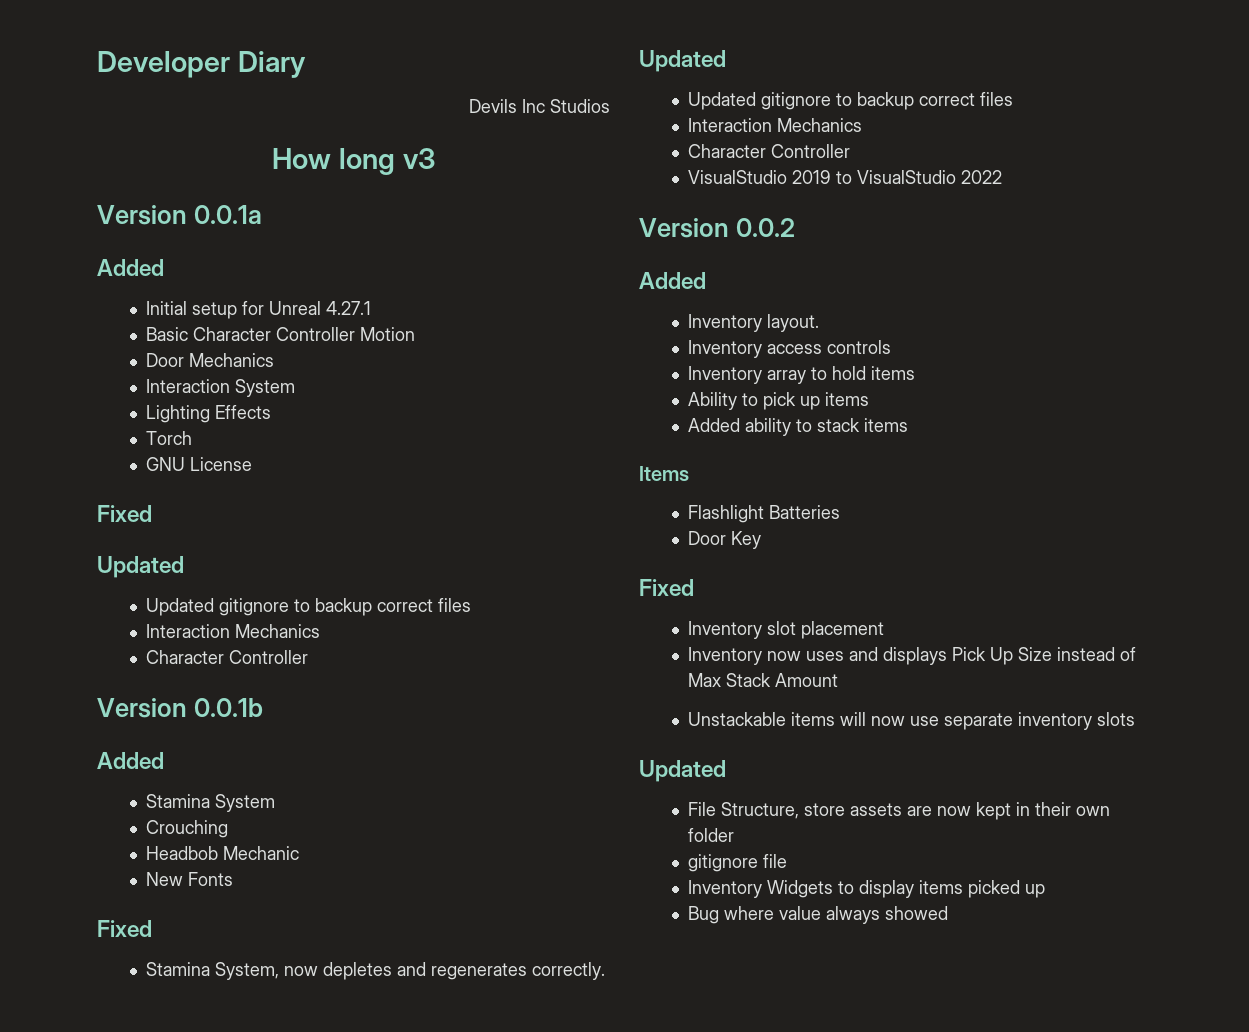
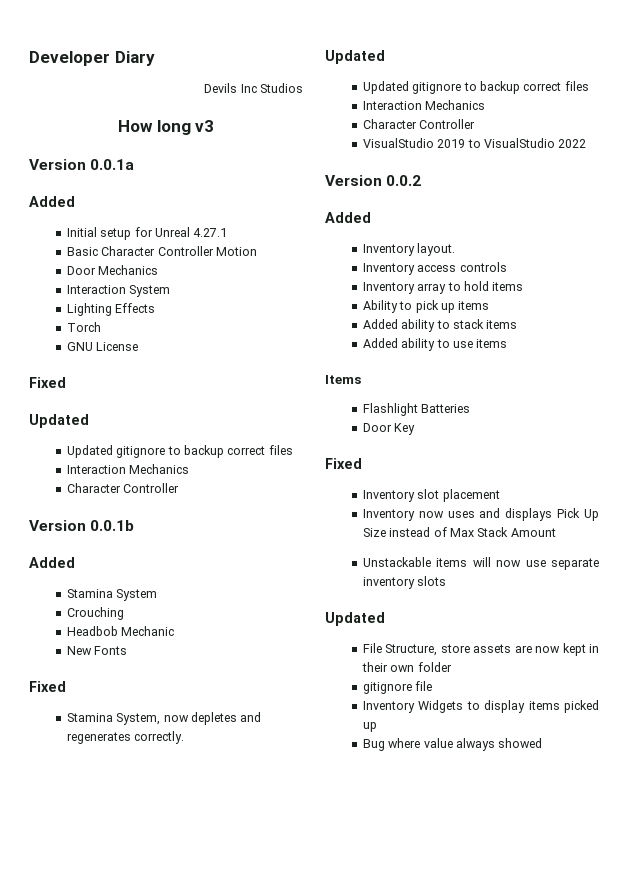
(909, 425) none -> [362,338,508,351] // Added ability to use items

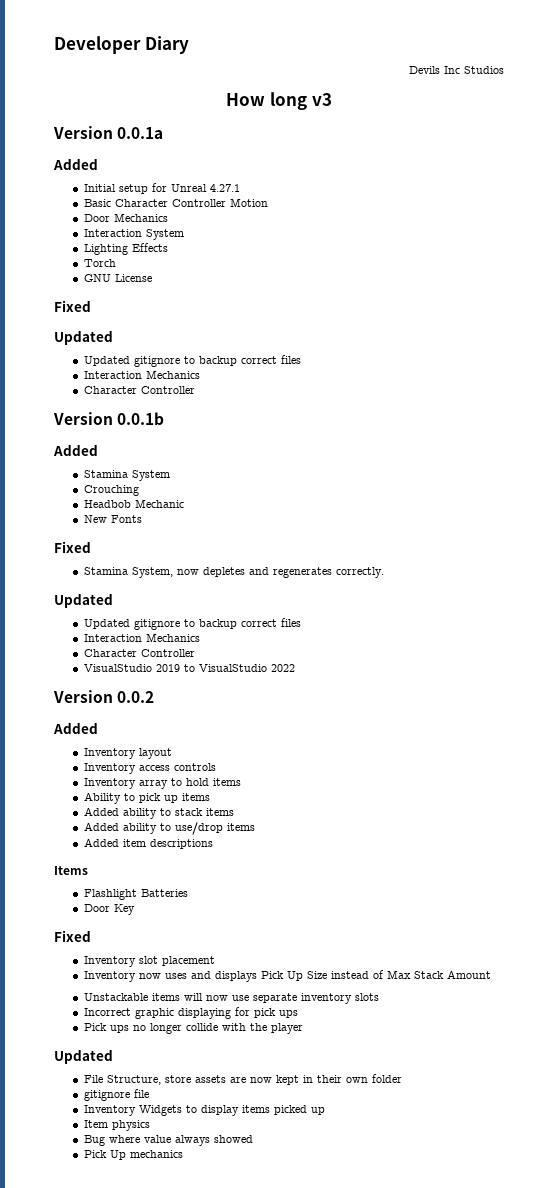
[417,243,456,256] layout. -> [138,748,172,759] layout
[453,339,508,348] use items -> [174,822,255,835] [83,838,213,849] use/drop items // Added item descriptions
(447, 581) none -> [83,1007,298,1019] [83,1023,303,1034] // Incorrect graphic displaying for pick ups // Pick ups no longer collide with the player
(377, 727) none -> [83,1120,150,1131] // Item physics
(543, 743) none -> [83,1150,183,1160] // Pick Up mechanics

